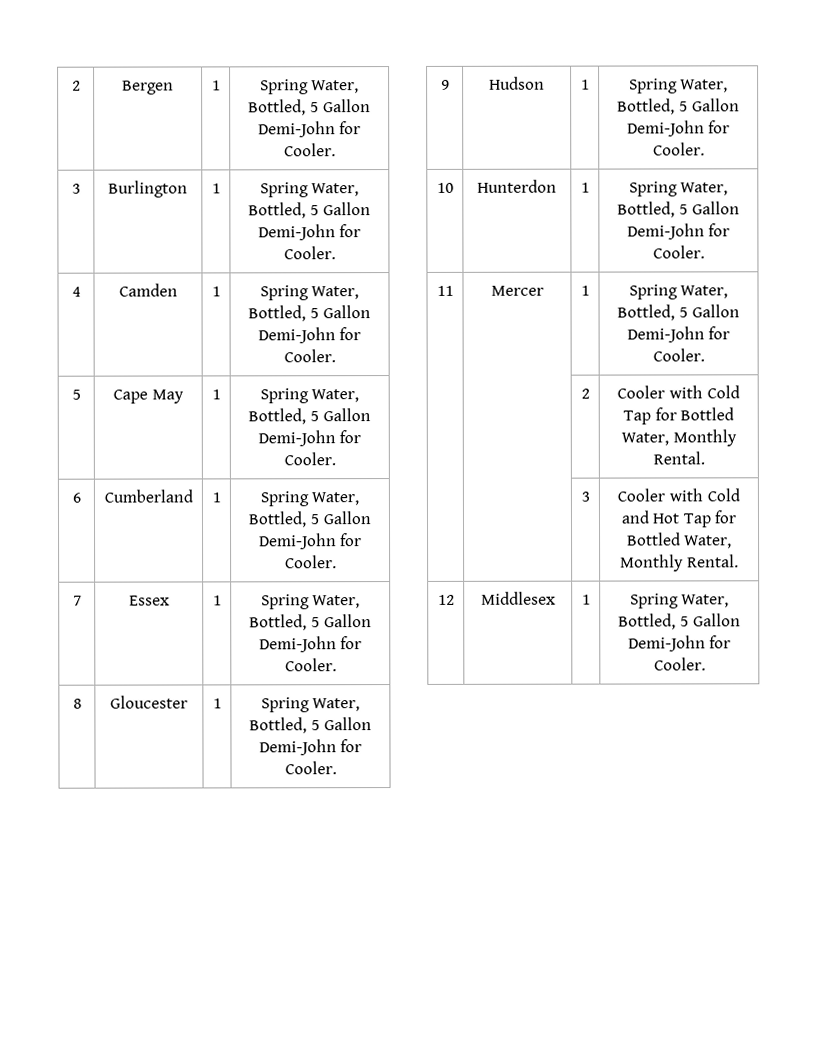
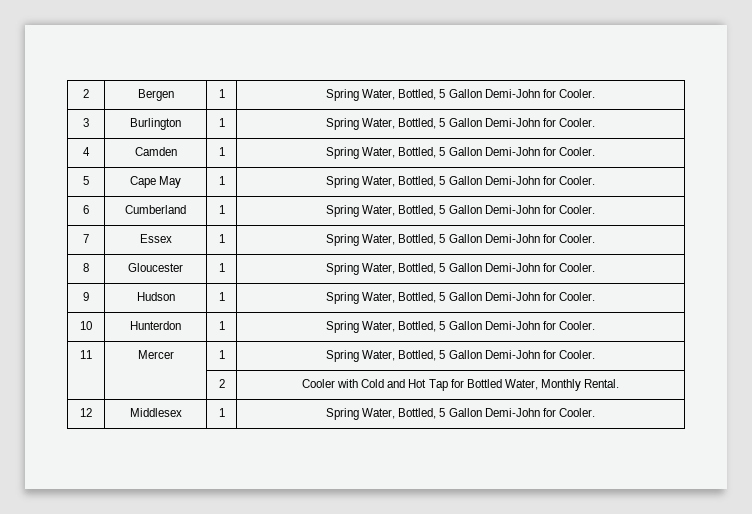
[617,385,740,399] [622,407,735,425] [621,429,737,447] [652,451,705,465] [580,491,590,502] | Cooler with Cold Tap for Bottled Water, Monthly Rental. // | | 3 -> (225, 383) none

